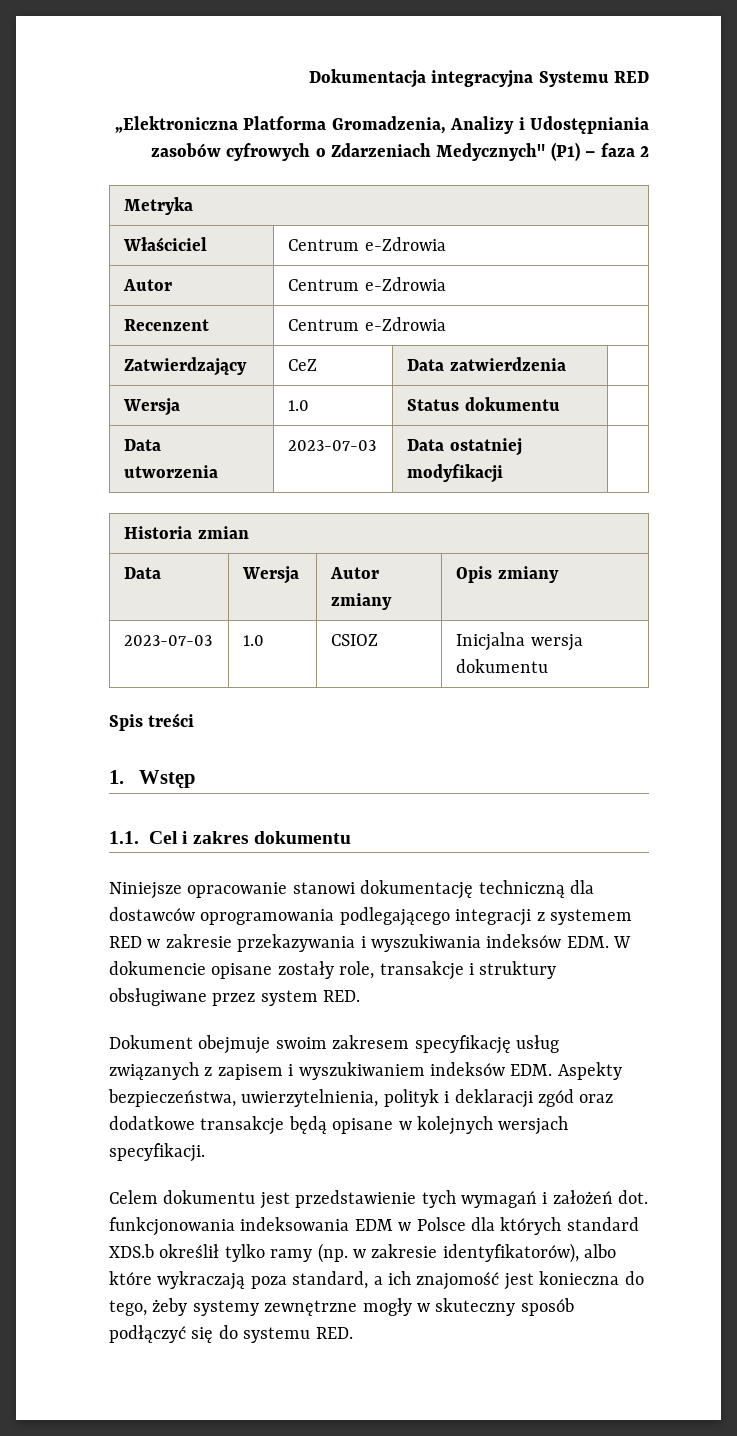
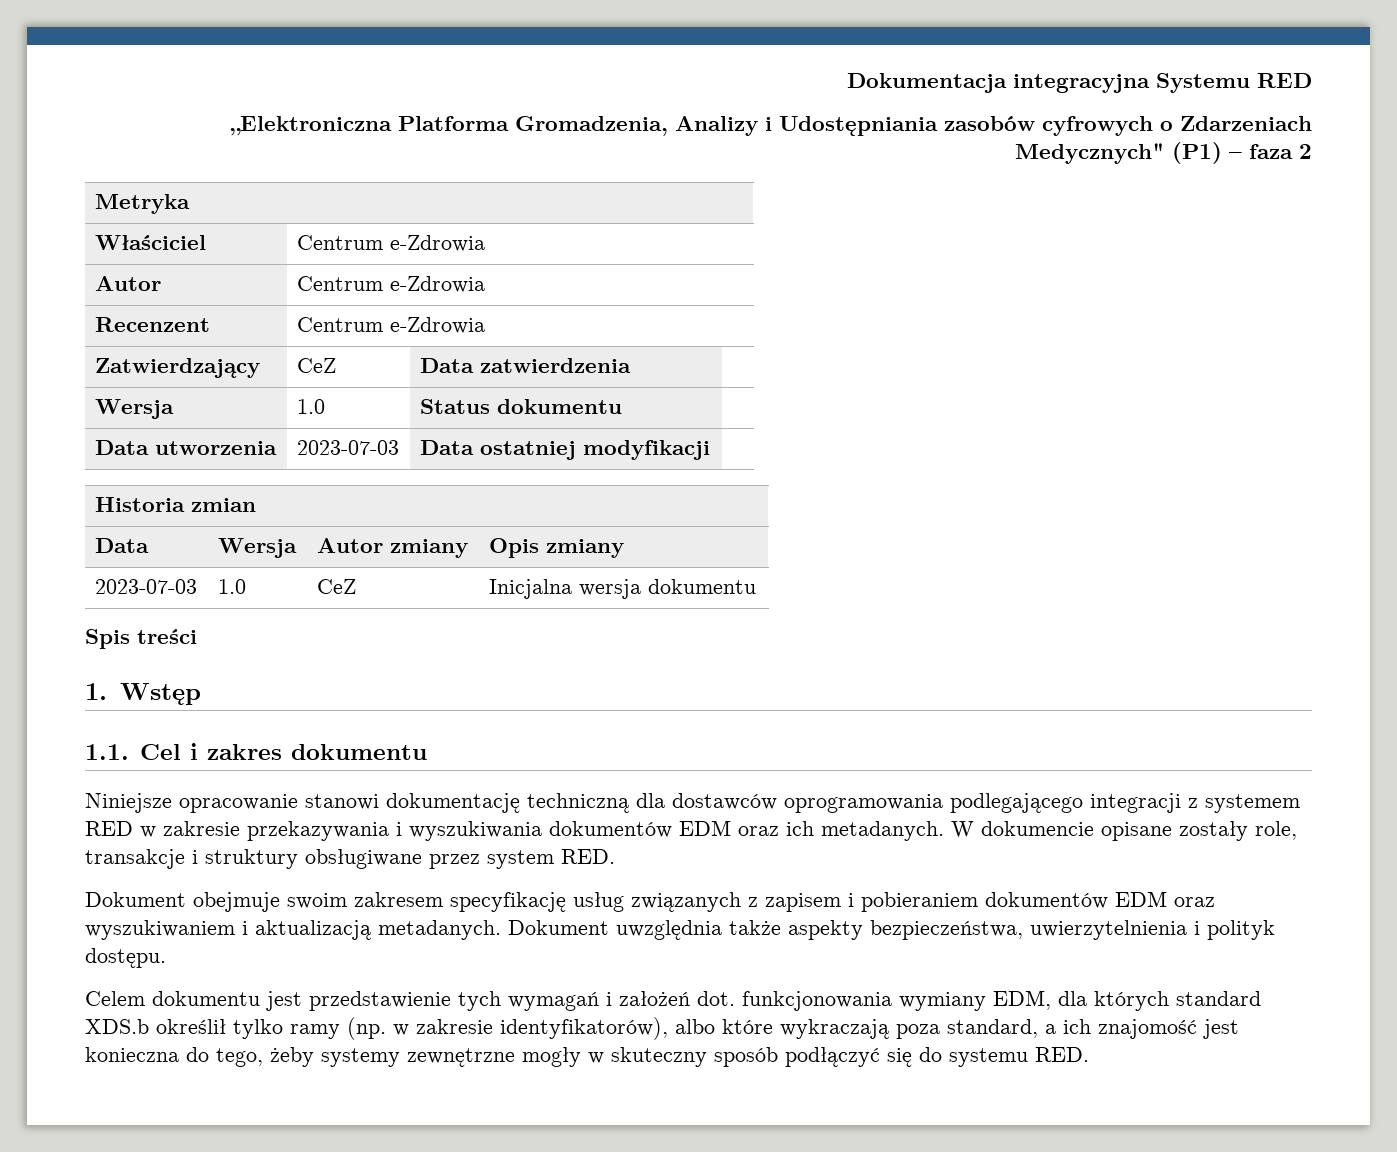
[331,634,379,646] CSIOZ -> [317,579,357,594] CeZ
[486,934,609,948] indeksów EDM. -> [549,820,944,841] dokumentów EDM oraz ich metadanych.
[298,1062,622,1080] [108,1089,614,1108] [109,1116,569,1135] [109,1143,205,1162] wyszukiwaniem indeksów EDM. Aspekty bezpieczeństwa, uwierzytelnienia, polityk i deklaracji zgód oraz dodatkowe transakcje będą opisane w kolejnych wersjach specyfikacji. -> [861,891,1215,912] [85,920,1275,940] [85,948,166,968] pobieraniem dokumentów EDM oraz wyszukiwaniem i aktualizacją metadanych. Dokument uwzględnia także aspekty bezpieczeństwa, uwierzytelnienia i polityk dostępu.
[240,1217,466,1231] indeksowania EDM w Polsce -> [899,990,1051,1011] wymiany EDM,

